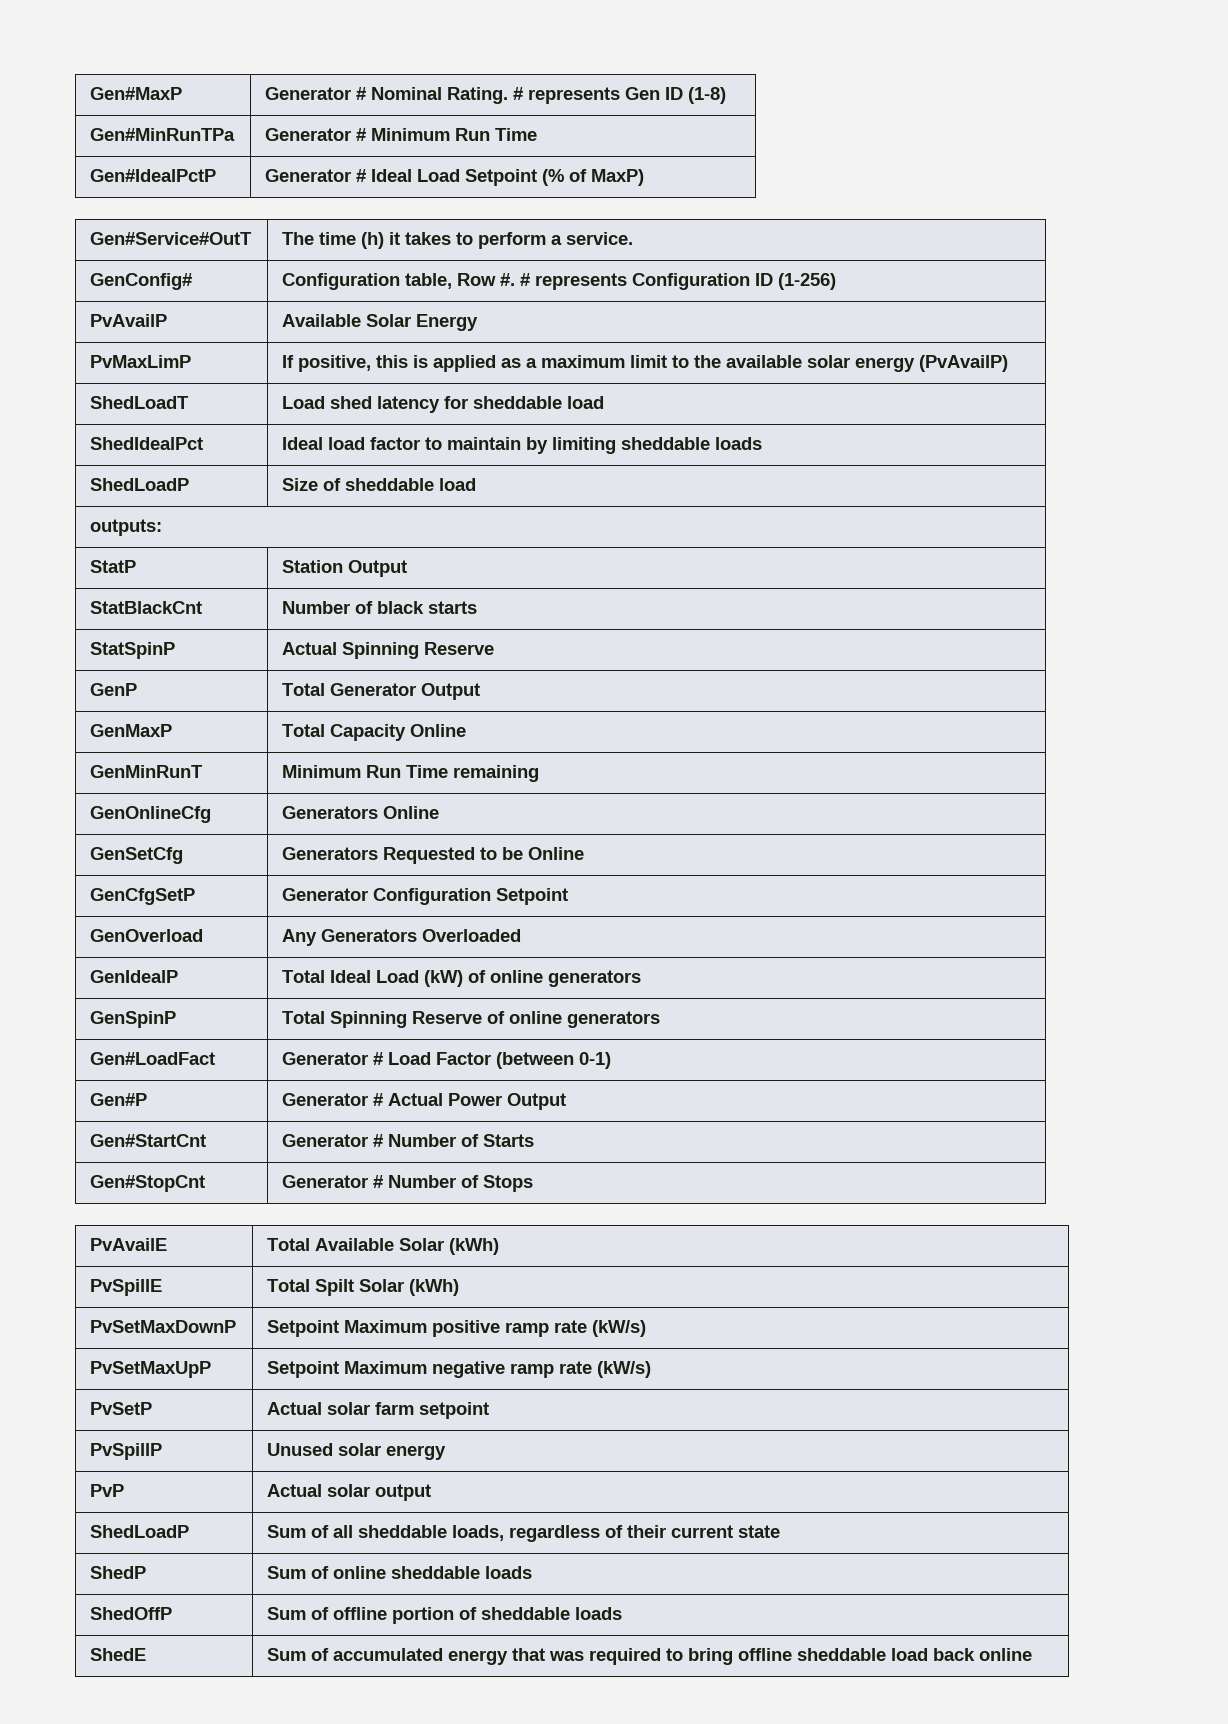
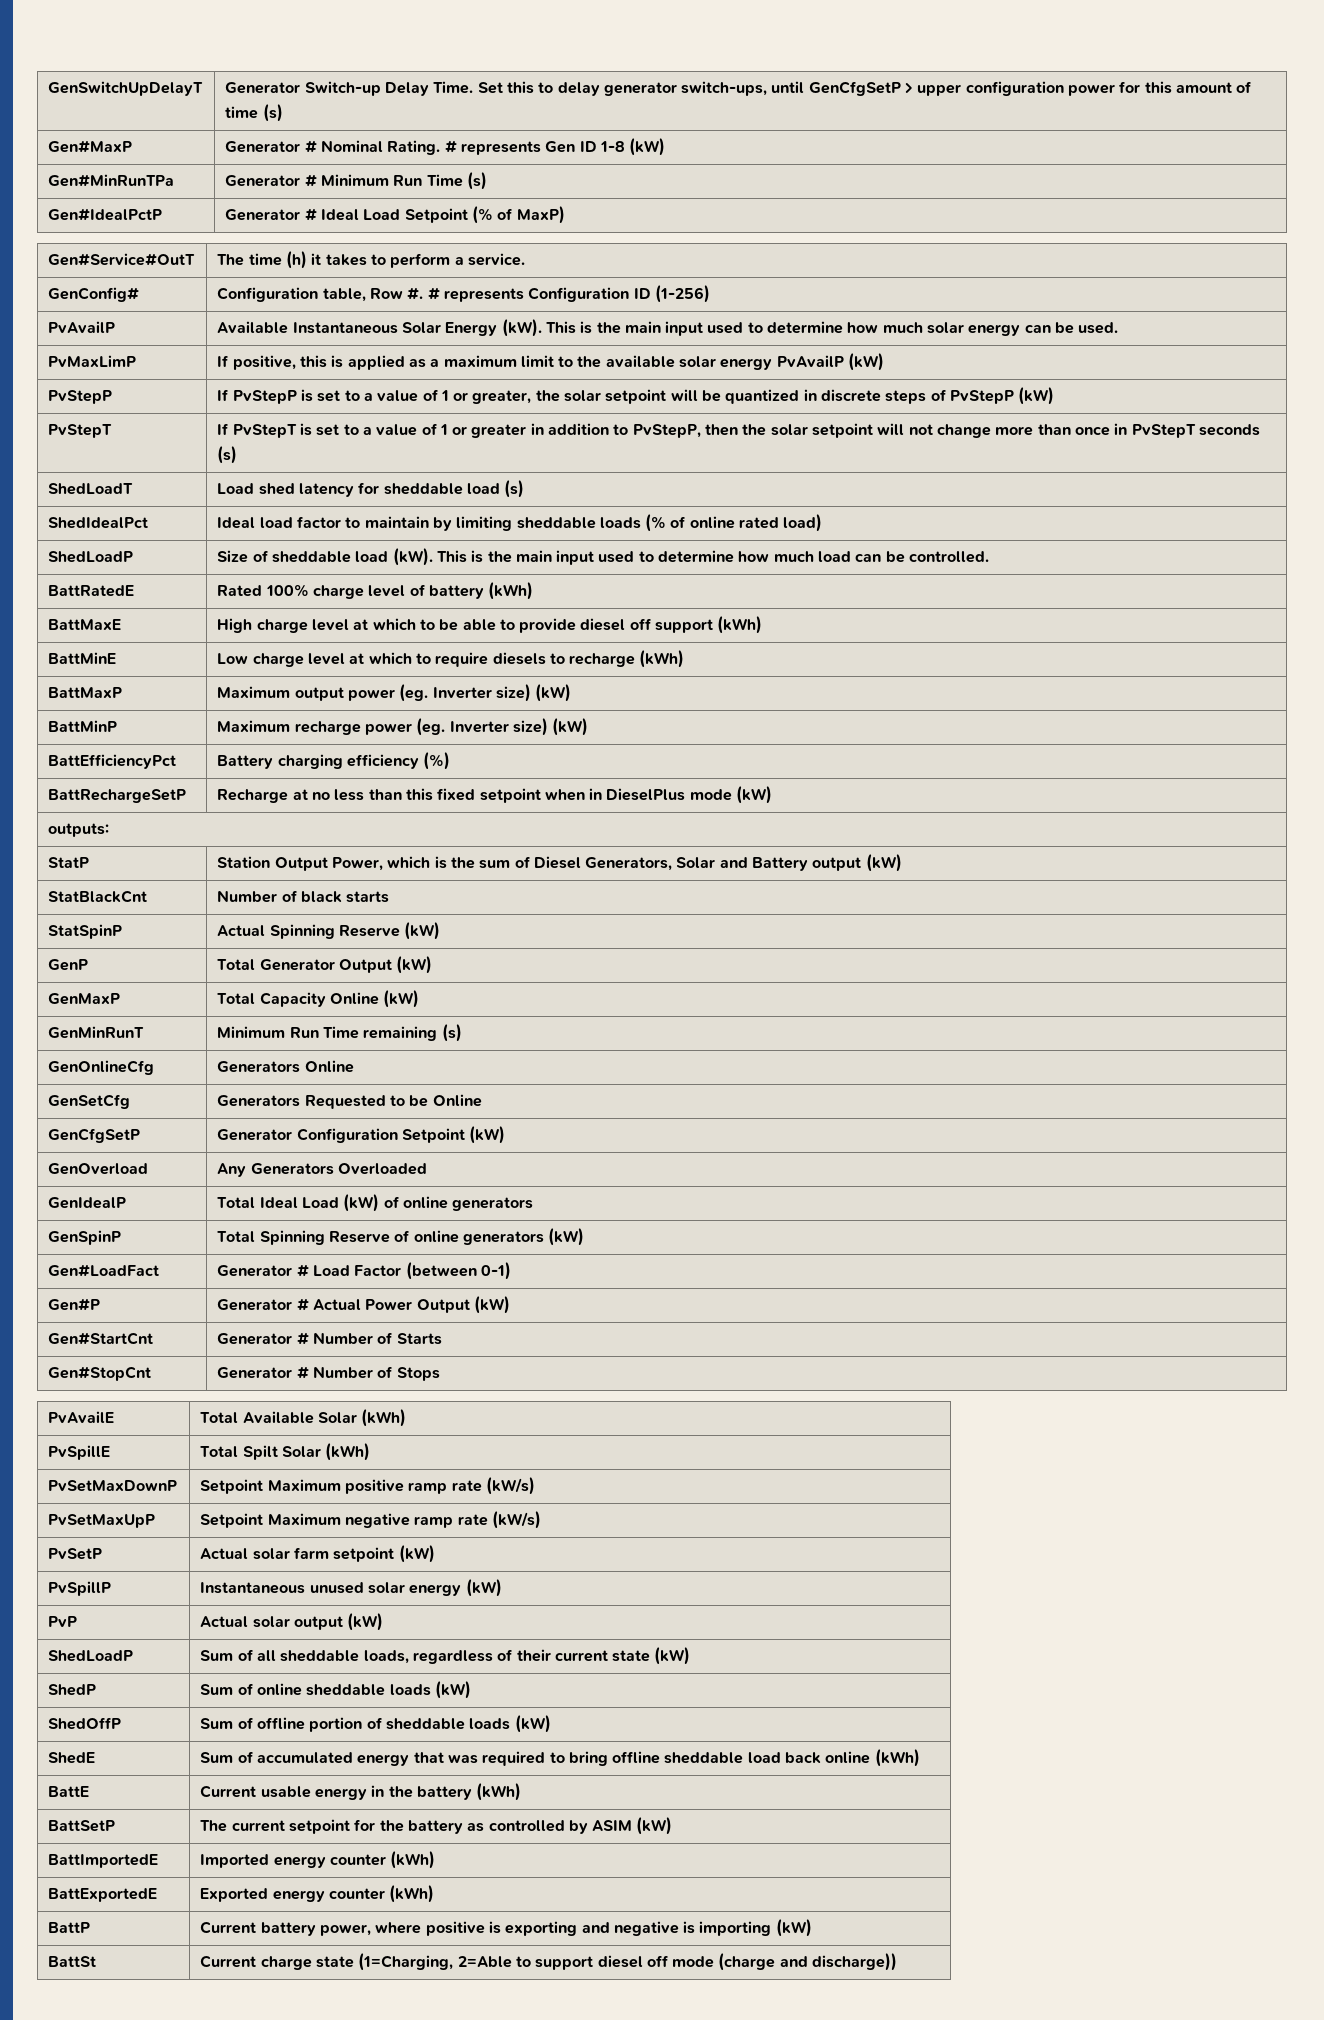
(90, 93) none -> [48,81,204,96] [225,81,1253,96] [225,104,283,122] GenSwitchUpDelayT | Generator Switch-up Delay Time. Set this to delay generator switch-ups, until GenCfgSetP > upper configuration power for this amount of time (s) //
[688,87,727,104] (1-8) -> [599,138,666,156] 1-8 (kW)
(538, 134) none -> [466,172,487,190] (s)
(362, 320) none -> [292,322,398,334] Instantaneous
(479, 322) none -> [501,319,1119,337] (kW). This is the main input used to determine how much solar energy can be used.
[919,355,1009,372] (PvAvailP) -> [776,353,885,371] [48,390,113,404] [217,387,1055,405] [48,424,113,438] [217,423,1260,438] [217,446,238,464] PvAvailP (kW) // PvStepP | If PvStepP is set to a value of 1 or greater, the solar setpoint will be quantized in discrete steps of PvStepP (kW) // PvStepT | If PvStepT is set to a value of 1 or greater in addition to PvStepP, then the solar setpoint will not change more than once in PvStepT seconds (s)
(605, 402) none -> [504,480,525,498] (s)
(763, 443) none -> [645,514,823,532] (% of online rated load)
[90,519,163,536] [90,560,137,573] [282,560,408,577] // outputs: // StatP | Station Output -> [392,548,990,566] [48,585,135,597] [217,582,534,600] [48,619,122,630] [217,616,763,634] [48,652,117,664] [217,650,685,668] [48,687,123,698] [217,684,572,702] [48,720,118,732] [217,718,589,736] [48,754,177,769] [217,752,451,770] [48,789,187,803] [217,786,773,804] [48,823,110,837] [48,857,90,868] [217,854,902,872] (kW). This is the main input used to determine how much load can be controlled. // BattRatedE | Rated 100% charge level of battery (kWh) // BattMaxE | High charge level at which to be able to provide diesel off support (kWh) // BattMinE | Low charge level at which to require diesels to recharge (kWh) // BattMaxP | Maximum output power (eg. Inverter size) (kW) // BattMinP | Maximum recharge power (eg. Inverter size) (kW) // BattEfficiencyPct | Battery charging efficiency (%) // BattRechargeSetP | Recharge at no less than this fixed setpoint when in DieselPlus mode (kW) // outputs: // StatP | Station Output Power, which is the sum of Diesel Generators, Solar and Battery output (kW)
(495, 648) none -> [404,922,441,940] (kW)
(481, 691) none -> [396,956,433,974] (kW)
(467, 730) none -> [383,990,420,1008] (kW)
(540, 773) none -> [441,1024,462,1042] (s)
(569, 896) none -> [469,1126,506,1144] (kW)
(661, 1019) none -> [548,1228,585,1246] (kW)
(567, 1101) none -> [473,1296,510,1314] (kW)
(490, 1410) none -> [398,1545,435,1563] (kW)
[267,1443,447,1460] Unused solar energy -> [200,1579,502,1597] Instantaneous unused solar energy (kW)
(432, 1492) none -> [347,1613,384,1631] (kW)
(781, 1531) none -> [654,1647,691,1665] (kW)
(533, 1572) none -> [434,1681,471,1699] (kW)
(623, 1613) none -> [514,1715,551,1733] (kW)
(1033, 1654) none -> [874,1749,920,1767] [48,1786,90,1797] [200,1783,522,1801] [48,1820,116,1832] [200,1817,673,1835] [48,1854,159,1868] [200,1851,436,1869] [48,1888,158,1902] [200,1885,435,1903] [48,1922,91,1933] [200,1919,812,1937] [48,1956,97,1967] [200,1953,898,1971] (kWh) // BattE | Current usable energy in the battery (kWh) // BattSetP | The current setpoint for the battery as controlled by ASIM (kW) // BattImportedE | Imported energy counter (kWh) // BattExportedE | Exported energy counter (kWh) // BattP | Current battery power, where positive is exporting and negative is importing (kW) // BattSt | Current charge state (1=Charging, 2=Able to support diesel off mode (charge and discharge))

